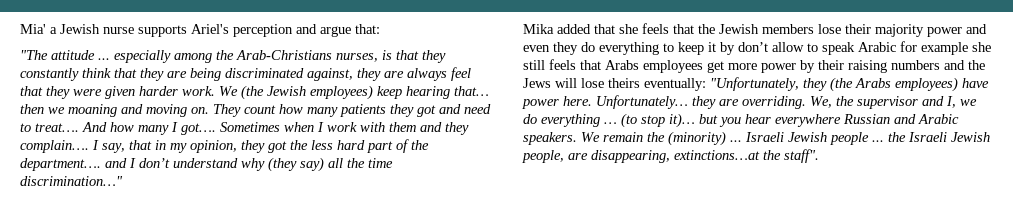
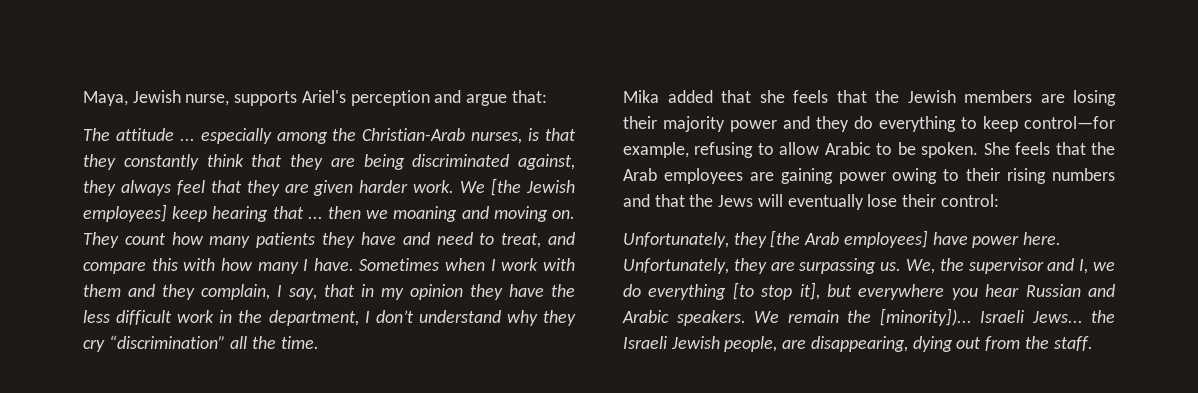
[20,24,134,34] Mia' a Jewish nurse -> [83,90,230,106] Maya, Jewish nurse,
[20,50,48,60] "The -> [83,128,110,141] The
[236,50,332,60] Arab-Christians -> [362,128,466,141] Christian-Arab
[384,71,404,78] are -> (116, 188) none
[73,89,102,96] were -> [284,184,309,193] are
[241,85,489,100] (the Jewish employees) keep hearing that… -> [491,178,576,196] [83,204,323,222] [the Jewish employees] keep hearing that ...
[417,105,436,117] got -> [360,232,396,245] have
[35,122,107,132] treat…. And -> [501,232,575,248] [83,258,216,274] treat, and compare this with
[181,123,216,135] got…. -> [313,258,354,271] have.
[20,140,89,153] complain…. -> [201,284,270,300] complain,
[190,139,429,153] [20,157,393,172] [20,176,123,186] opinion, they got the less hard part of the department…. and I don’t understand why (they say) all the time discrimination…" -> [410,284,575,300] [83,310,577,326] [83,335,319,352] opinion they have the less difficult work in the department, I don’t understand why they cry “discrimination” all the time.
[818,24,841,34] lose -> [1040,90,1116,106] are losing
[523,45,550,52] even -> (810, 122) none
[708,41,991,55] [523,59,887,73] it by don’t allow to speak Arabic for example she still feels that Arabs employees get more power by their raising -> [1024,116,1115,129] [623,142,1115,158] [623,168,1047,184] control—for example, refusing to allow Arabic to be spoken. She feels that the Arab employees are gaining power owing to their rising
(965, 65) none -> [654,194,685,207] that
[581,77,958,92] lose theirs eventually: "Unfortunately, they (the Arabs employees) -> [787,194,999,210] [623,230,928,248] eventually lose their control: // Unfortunately, they [the Arab employees]
[596,95,806,109] Unfortunately… they are overriding. -> [623,258,902,274] Unfortunately, they are surpassing us.
[604,113,718,128] … (to stop it)… but -> [732,282,945,300] [to stop it], but everywhere
[775,114,841,127] everywhere -> (1020, 290) none
[668,131,884,146] (minority) ... Israeli Jewish people ... -> [879,308,1083,326] [minority])... Israeli Jews...
[674,149,819,163] extinctions…at the staff". -> [912,336,1093,352] dying out from the staff.

